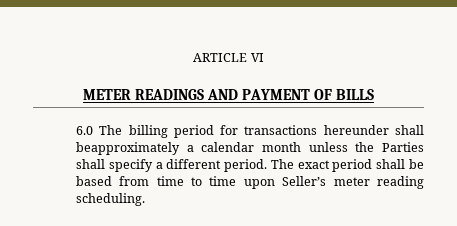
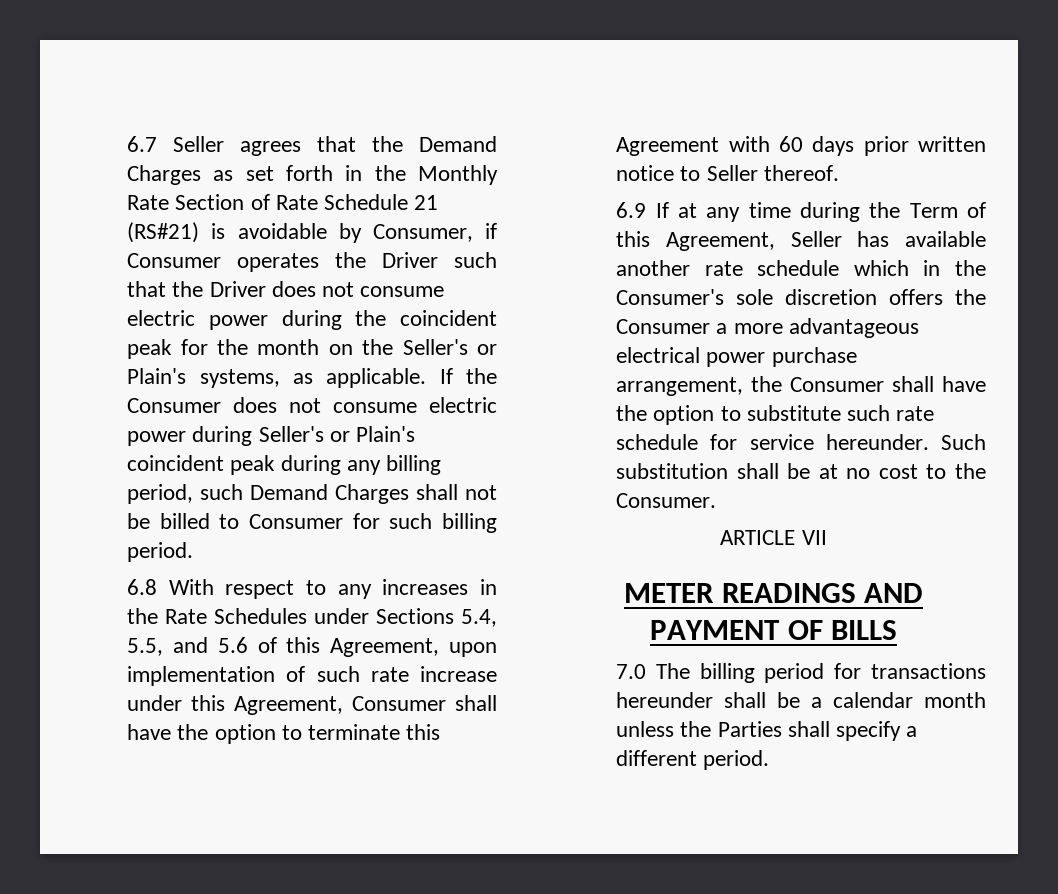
[193,53,264,62] ARTICLE VI -> [127,136,497,156] [127,165,498,185] [127,194,439,210] [127,222,497,243] [127,252,497,272] [127,281,445,297] [127,310,497,330] [127,339,497,359] [127,368,497,388] [127,397,497,413] [127,426,415,446] [127,455,441,475] [127,484,497,504] [127,513,497,533] [127,542,194,562] [127,579,497,599] [127,608,497,627] [127,637,497,657] [127,666,497,686] [127,695,497,715] [127,724,441,744] [616,136,986,156] [616,165,839,181] [616,202,986,222] [616,231,986,251] [616,260,986,276] [616,289,986,305] [616,318,919,338] [616,347,857,367] [616,376,986,396] [616,405,935,425] [616,434,986,450] [616,463,986,479] [616,493,717,508] [720,530,827,545] 6.7 Seller agrees that the Demand Charges as set forth in the Monthly Rate Section of Rate Schedule 21 (RS#21) is avoidable by Consumer, if Consumer operates the Driver such that the Driver does not consume electric power during the coincident peak for the month on the Seller's or Plain's systems, as applicable. If the Consumer does not consume electric power during Seller's or Plain's coincident peak during any billing period, such Demand Charges shall not be billed to Consumer for such billing period. // 6.8 With respect to any increases in the Rate Schedules under Sections 5.4, 5.5, and 5.6 of this Agreement, upon implementation of such rate increase under this Agreement, Consumer shall have the option to terminate this Agreement with 60 days prior written notice to Seller thereof. // 6.9 If at any time during the Term of this Agreement, Seller has available another rate schedule which in the Consumer's sole discretion offers the Consumer a more advantageous electrical power purchase arrangement, the Consumer shall have the option to substitute such rate schedule for service hereunder. Such substitution shall be at no cost to the Consumer. // ARTICLE VII
[75,126,93,135] 6.0 -> [616,664,647,679] 7.0
[75,142,180,155] beapproximately -> [777,692,801,708] be
[270,159,424,172] [75,176,424,189] [75,193,145,206] The exact period shall be based from time to time upon Seller’s meter reading scheduling. -> (770, 760) none

